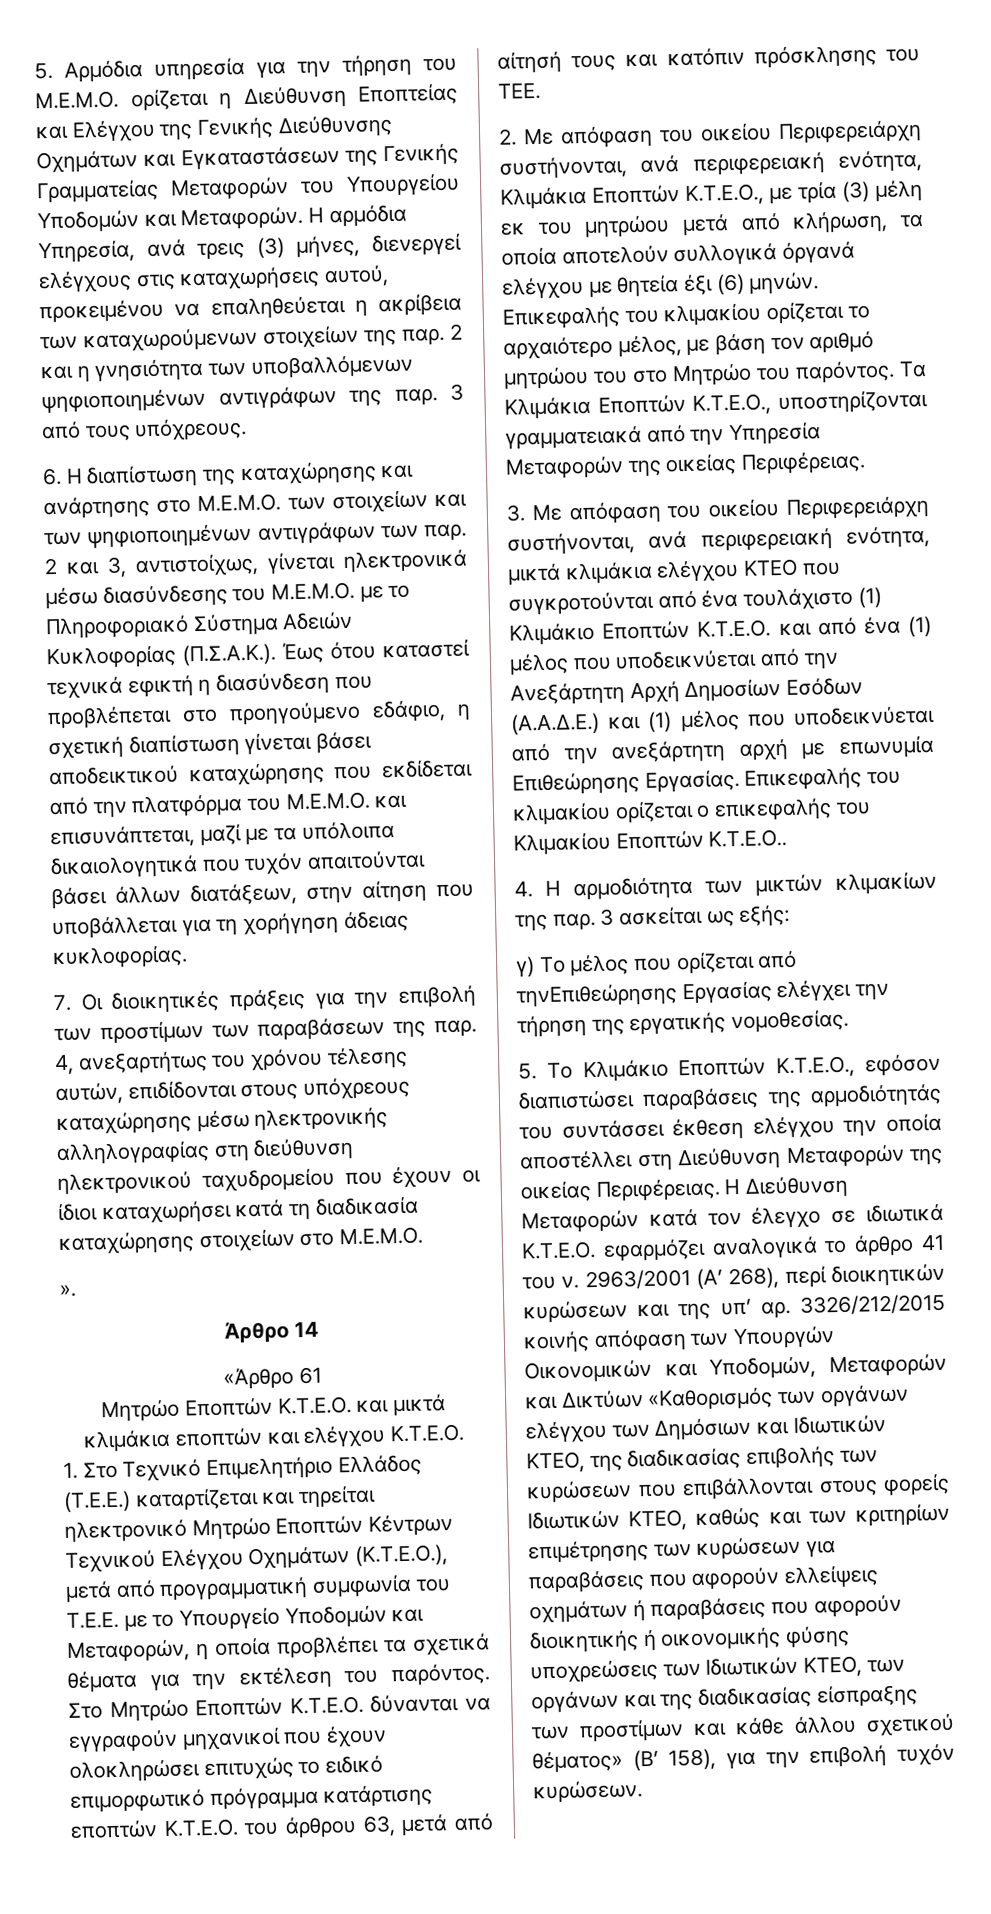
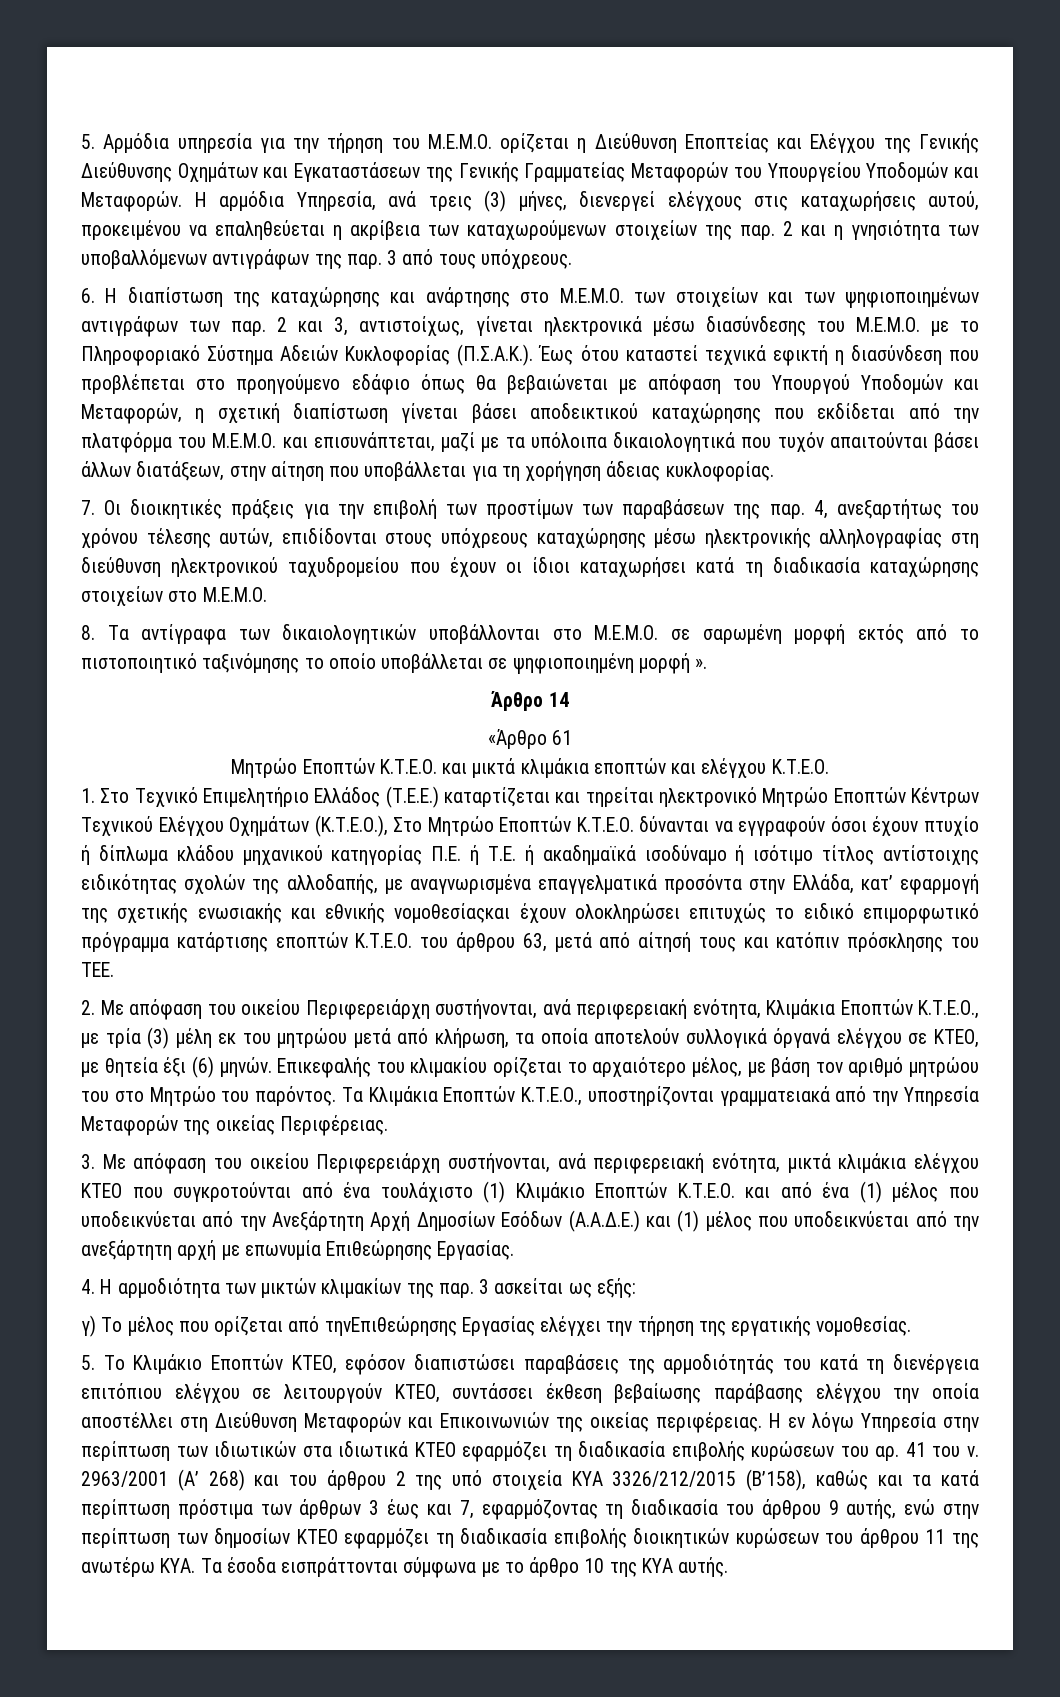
[41,388,206,414] ψηφιοποιημένων -> (207, 259) none
[372,699,446,723] εδάφιο, -> [351,374,979,395] [81,403,182,424] εδάφιο όπως θα βεβαιώνεται με απόφαση του Υπουργού Υποδομών και Μεταφορών,
(424, 1236) none -> [81,624,980,645] [81,653,690,674] 8. Τα αντίγραφα των δικαιολογητικών υποβάλλονται στο Μ.Ε.Μ.Ο. σε σαρωμένη μορφή εκτός από το πιστοποιητικό ταξινόμησης το οποίο υποβάλλεται σε ψηφιοποιημένη μορφή
[65,1574,451,1603] [66,1605,425,1632] [67,1633,490,1663] [67,1663,490,1693] μετά από προγραμματική συμφωνία του Τ.Ε.Ε. με το Υπουργείο Υποδομών και Μεταφορών, η οποία προβλέπει τα σχετικά θέματα για την εκτέλεση του παρόντος. -> (388, 826) none
[181,1727,323,1751] μηχανικοί που -> [830,816,980,836] [81,845,979,865] [81,874,979,895] [81,903,511,923] όσοι έχουν πτυχίο ή δίπλωμα κλάδου μηχανικού κατηγορίας Π.Ε. ή Τ.Ε. ή ακαδημαϊκά ισοδύναμο ή ισότιμο τίτλος αντίστοιχης ειδικότητας σχολών της αλλοδαπής, με αναγνωρισμένα επαγγελματικά προσόντα στην Ελλάδα, κατ’ εφαρμογή της σχετικής ενωσιακής και εθνικής νομοθεσίαςκαι
(584, 288) none -> [908,1029,979,1048] σε ΚΤΕΟ,
[744,767,902,791] [512,798,871,826] [513,828,788,856] Επικεφαλής του κλιμακίου ορίζεται ο επικεφαλής του Κλιμακίου Εποπτών Κ.Τ.Ε.Ο.. -> (515, 1250) none
[776,1055,856,1079] Κ.Τ.Ε.Ο., -> [291,1355,337,1374] ΚΤΕΟ,
[561,1117,745,1141] συντάσσει έκθεση -> [819,1354,980,1374] [81,1383,804,1403] κατά τη διενέργεια επιτόπιου ελέγχου σε λειτουργούν ΚΤΕΟ, συντάσσει έκθεση βεβαίωσης παράβασης
[910,1147,943,1166] [520,1175,850,1203] [521,1203,944,1234] [521,1234,915,1262] της οικείας Περιφέρειας. Η Διεύθυνση Μεταφορών κατά τον έλεγχο σε ιδιωτικά Κ.Τ.Ε.Ο. εφαρμόζει αναλογικά το άρθρο -> [408,1412,979,1433] [81,1441,900,1462] και Επικοινωνιών της οικείας περιφέρειας. Η εν λόγω Υπηρεσία στην περίπτωση των ιδιωτικών στα ιδιωτικά ΚΤΕΟ εφαρμόζει τη διαδικασία επιβολής κυρώσεων του αρ.
[728,1263,945,1290] [523,1293,946,1324] [523,1326,836,1354] [524,1353,947,1384] [525,1384,909,1411] [525,1415,886,1444] [526,1446,878,1474] [526,1473,950,1504] [527,1503,950,1532] [528,1536,837,1564] [528,1565,880,1594] [529,1594,902,1624] [529,1625,851,1654] [530,1655,905,1684] [531,1684,918,1714] [531,1713,955,1743] [532,1743,955,1774] [533,1780,643,1804] 268), περί διοικητικών κυρώσεων και της υπ’ αρ. 3326/212/2015 κοινής απόφαση των Υπουργών Οικονομικών και Υποδομών, Μεταφορών και Δικτύων «Καθορισμός των οργάνων ελέγχου των Δημόσιων και Ιδιωτικών ΚΤΕΟ, της διαδικασίας επιβολής των κυρώσεων που επιβάλλονται στους φορείς Ιδιωτικών ΚΤΕΟ, καθώς και των κριτηρίων επιμέτρησης των κυρώσεων για παραβάσεις που αφορούν ελλείψεις οχημάτων ή παραβάσεις που αφορούν διοικητικής ή οικονομικής φύσης υποχρεώσεις των Ιδιωτικών ΚΤΕΟ, των οργάνων και της διαδικασίας είσπραξης των προστίμων και κάθε άλλου σχετικού θέματος» (Β’ 158), για την επιβολή τυχόν κυρώσεων. -> [208,1469,979,1491] [81,1499,979,1520] [81,1528,980,1549] [81,1557,729,1578] 268) και του άρθρου 2 της υπό στοιχεία ΚΥΑ 3326/212/2015 (Β’158), καθώς και τα κατά περίπτωση πρόστιμα των άρθρων 3 έως και 7, εφαρμόζοντας τη διαδικασία του άρθρου 9 αυτής, ενώ στην περίπτωση των δημοσίων ΚΤΕΟ εφαρμόζει τη διαδικασία επιβολής διοικητικών κυρώσεων του άρθρου 11 της ανωτέρω ΚΥΑ. Τα έσοδα εισπράττονται σύμφωνα με το άρθρο 10 της ΚΥΑ αυτής.

